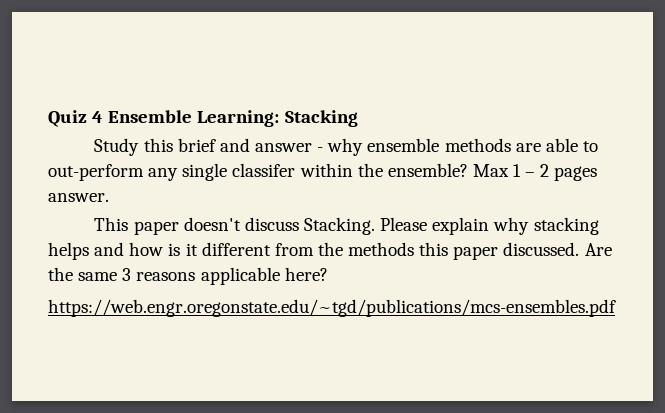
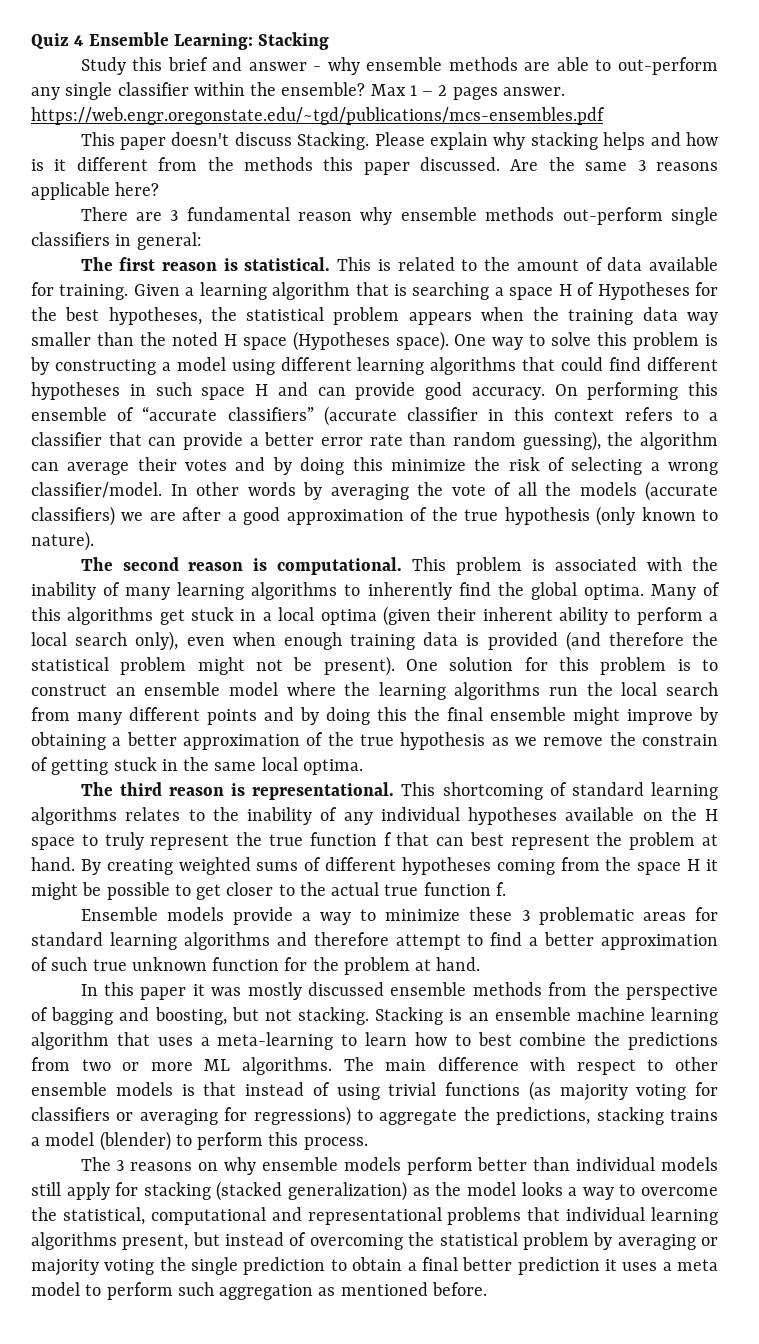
[232,163,296,177] classifer -> [117,82,189,96] classifier
(109, 197) none -> [31,107,605,125] https://web.engr.oregonstate.edu/~tgd/publications/mcs-ensembles.pdf
[48,299,616,317] https://web.engr.oregonstate.edu/~tgd/publications/mcs-ensembles.pdf -> [80,207,718,225] [31,232,202,250] [80,257,718,271] [31,282,719,300] [31,307,718,325] [31,331,719,351] [30,357,718,375] [31,382,718,400] [31,406,719,426] [31,431,718,451] [31,457,718,475] [31,481,718,501] [31,506,718,526] [31,531,94,551] [80,557,719,575] [31,582,720,600] [31,606,718,626] [31,631,718,651] [31,656,718,676] [31,682,718,700] [31,707,718,725] [31,732,718,750] [31,757,363,775] [80,782,718,800] [31,807,718,825] [31,832,719,850] [31,857,718,875] [31,882,506,900] [80,907,718,925] [31,932,718,950] [31,957,481,975] [80,982,718,1000] [31,1007,718,1025] [31,1032,718,1050] [31,1057,718,1075] [31,1081,718,1101] [31,1106,718,1126] [31,1131,368,1151] [80,1157,719,1175] [31,1181,718,1201] [31,1207,718,1225] [31,1232,719,1250] [31,1257,718,1276] [31,1282,487,1300] There are 3 fundamental reason why ensemble methods out-perform single classifiers in general: // The first reason is statistical. This is related to the amount of data available for training. Given a learning algorithm that is searching a space H of Hypotheses for the best hypotheses, the statistical problem appears when the training data way smaller than the noted H space (Hypotheses space). One way to solve this problem is by constructing a model using different learning algorithms that could find different hypotheses in such space H and can provide good accuracy. On performing this ensemble of “accurate classifiers” (accurate classifier in this context refers to a classifier that can provide a better error rate than random guessing), the algorithm can average their votes and by doing this minimize the risk of selecting a wrong classifier/model. In other words by averaging the vote of all the models (accurate classifiers) we are after a good approximation of the true hypothesis (only known to nature). // The second reason is computational. This problem is associated with the inability of many learning algorithms to inherently find the global optima. Many of this algorithms get stuck in a local optima (given their inherent ability to perform a local search only), even when enough training data is provided (and therefore the statistical problem might not be present). One solution for this problem is to construct an ensemble model where the learning algorithms run the local search from many different points and by doing this the final ensemble might improve by obtaining a better approximation of the true hypothesis as we remove the constrain of getting stuck in the same local optima. // The third reason is representational. This shortcoming of standard learning algorithms relates to the inability of any individual hypotheses available on the H space to truly represent the true function f that can best represent the problem at hand. By creating weighted sums of different hypotheses coming from the space H it might be possible to get closer to the actual true function f. // Ensemble models provide a way to minimize these 3 problematic areas for standard learning algorithms and therefore attempt to find a better approximation of such true unknown function for the problem at hand. // In this paper it was mostly discussed ensemble methods from the perspective of bagging and boosting, but not stacking. Stacking is an ensemble machine learning algorithm that uses a meta-learning to learn how to best combine the predictions from two or more ML algorithms. The main difference with respect to other ensemble models is that instead of using trivial functions (as majority voting for classifiers or averaging for regressions) to aggregate the predictions, stacking trains a model (blender) to perform this process. // The 3 reasons on why ensemble models perform better than individual models still apply for stacking (stacked generalization) as the model looks a way to overcome the statistical, computational and representational problems that individual learning algorithms present, but instead of overcoming the statistical problem by averaging or majority voting the single prediction to obtain a final better prediction it uses a meta model to perform such aggregation as mentioned before.

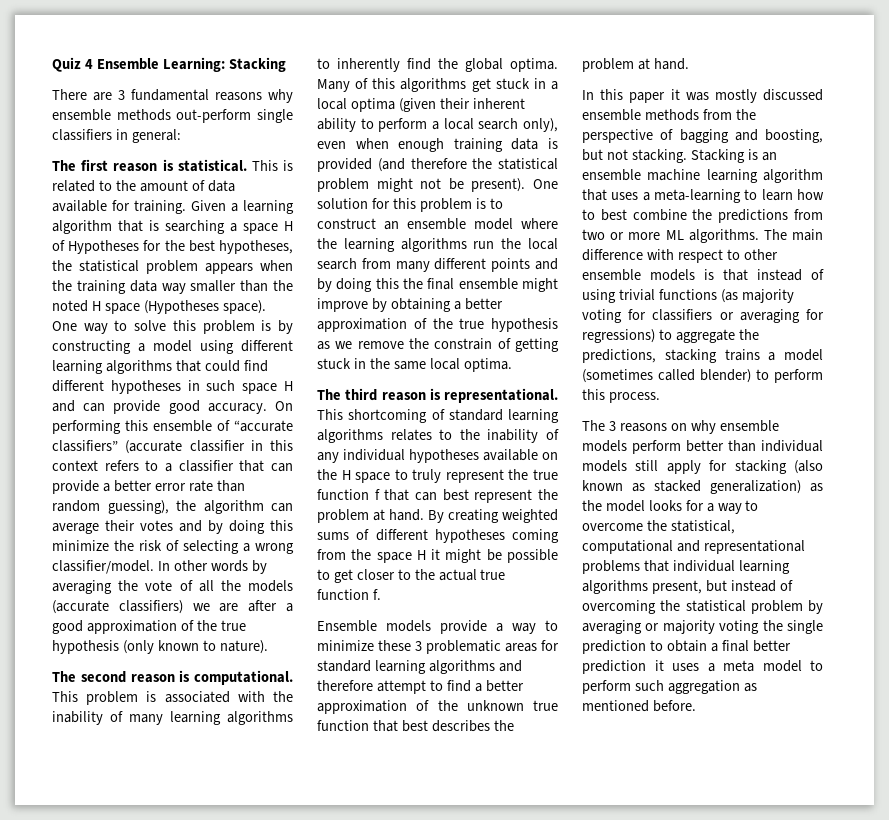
[80,57,719,75] [31,82,565,100] [31,107,605,125] [80,132,718,150] [31,157,718,175] [31,182,160,200] // Study this brief and answer - why ensemble methods are able to out-perform any single classifier within the ensemble? Max 1 – 2 pages answer. https://web.engr.oregonstate.edu/~tgd/publications/mcs-ensembles.pdf // This paper doesn't discuss Stacking. Please explain why stacking helps and how is it different from the methods this paper discussed. Are the same 3 reasons applicable here? -> (286, 64) none
[298,212,353,221] reason -> [215,92,262,101] reasons
[51,957,308,971] such true unknown function for -> [437,700,558,711] [317,720,490,732] the unknown true function that best describes
[99,1131,171,1151] (blender) -> [582,369,751,383] (sometimes called blender)
[216,1181,283,1201] (stacked -> [794,460,823,474] [582,480,701,492] (also known as stacked
(563, 1189) none -> [685,500,704,511] for

